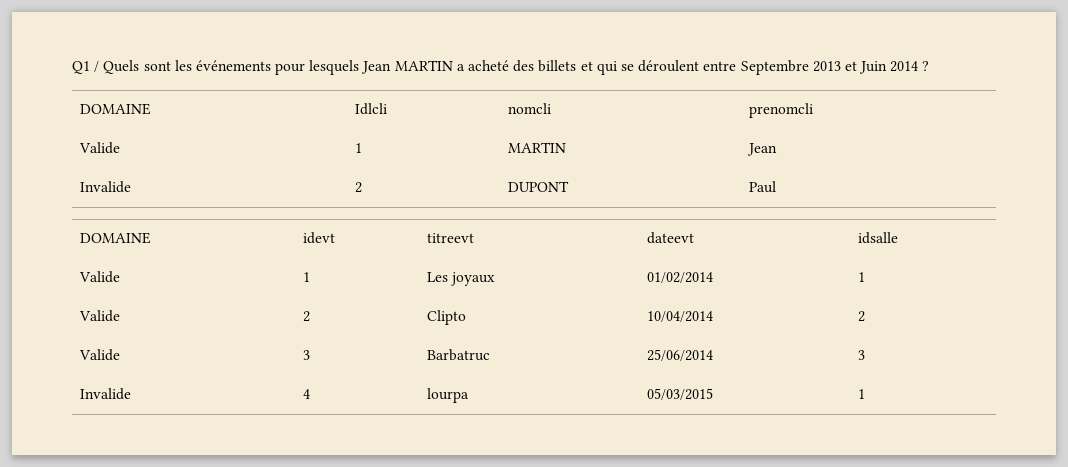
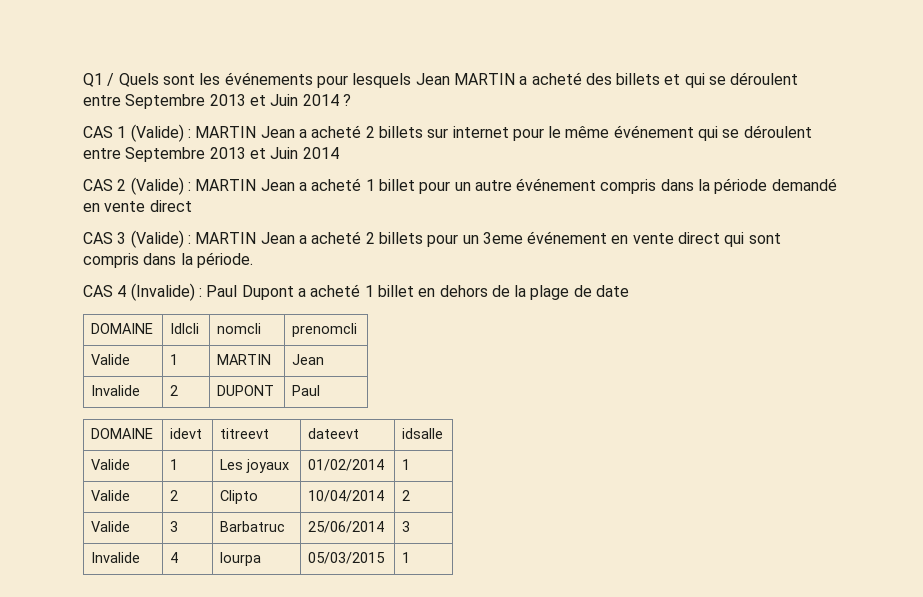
(930, 66) none -> [83,124,812,142] [83,147,339,162] [83,177,837,195] [83,200,192,212] [83,230,781,248] [83,252,253,268] [83,283,630,301] // CAS 1 (Valide) : MARTIN Jean a acheté 2 billets sur internet pour le même événement qui se déroulent entre Septembre 2013 et Juin 2014 // CAS 2 (Valide) : MARTIN Jean a acheté 1 billet pour un autre événement compris dans la période demandé en vente direct // CAS 3 (Valide) : MARTIN Jean a acheté 2 billets pour un 3eme événement en vente direct qui sont compris dans la période. // CAS 4 (Invalide) : Paul Dupont a acheté 1 billet en dehors de la plage de date

